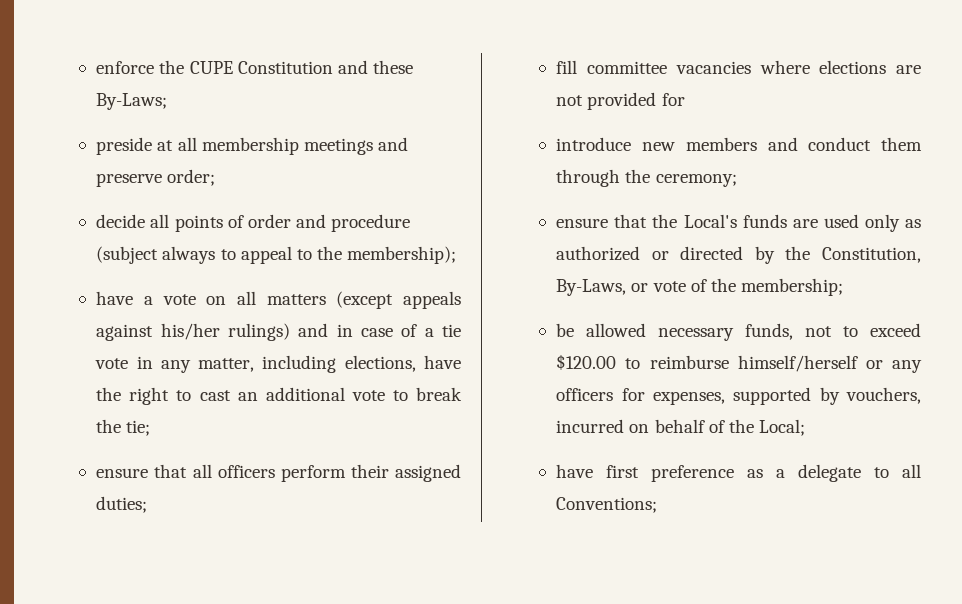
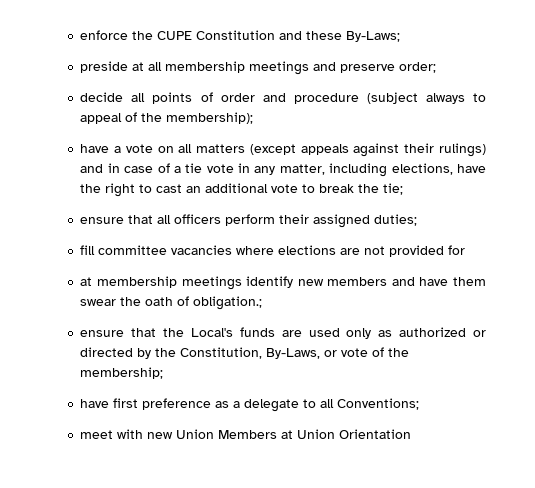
[296,249,312,260] to -> [125,112,138,122] of
[160,323,220,340] his/her -> [404,143,435,153] their
[556,137,922,151] [556,169,737,187] introduce new members and conduct them through the ceremony; -> [80,276,487,290] [80,296,263,310] at membership meetings identify new members and have them swear the oath of obligation.;
[556,323,921,341] [556,354,922,373] [556,387,921,405] [556,419,805,436] // be allowed necessary funds, not to exceed $120.00 to reimburse himself/herself or any officers for expenses, supported by vouchers, incurred on behalf of the Local; -> (164, 373) none
(658, 505) none -> [80,429,412,439] // meet with new Union Members at Union Orientation

